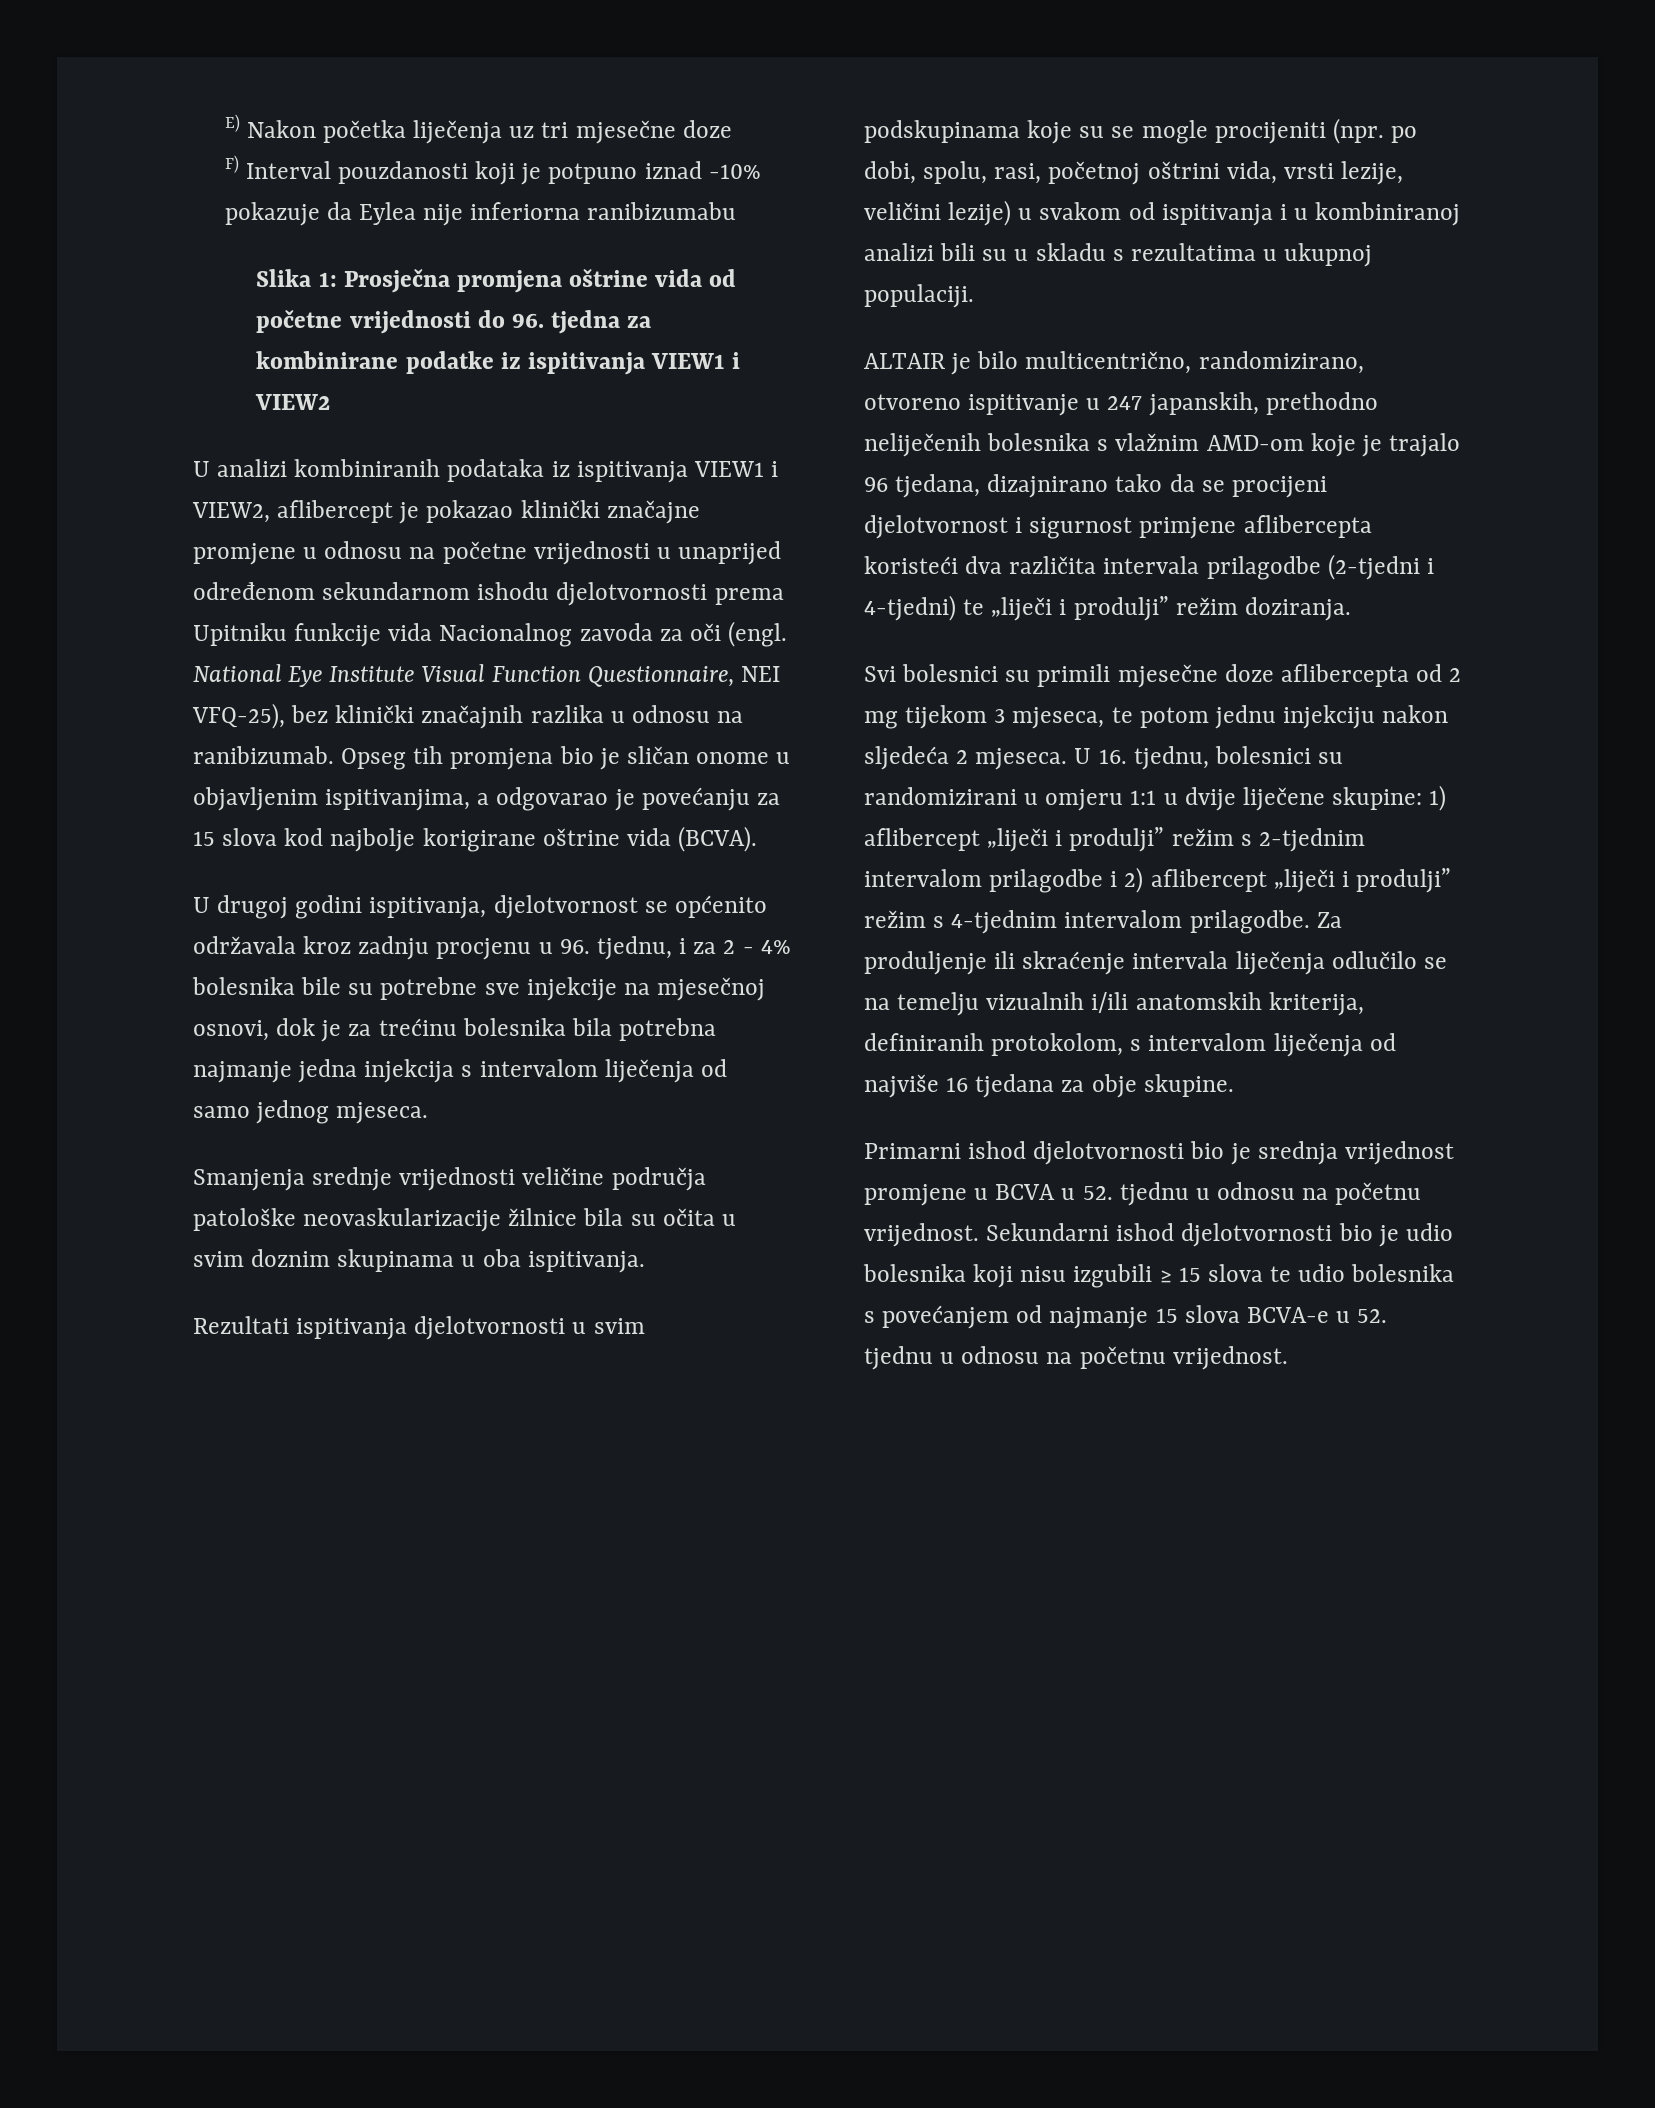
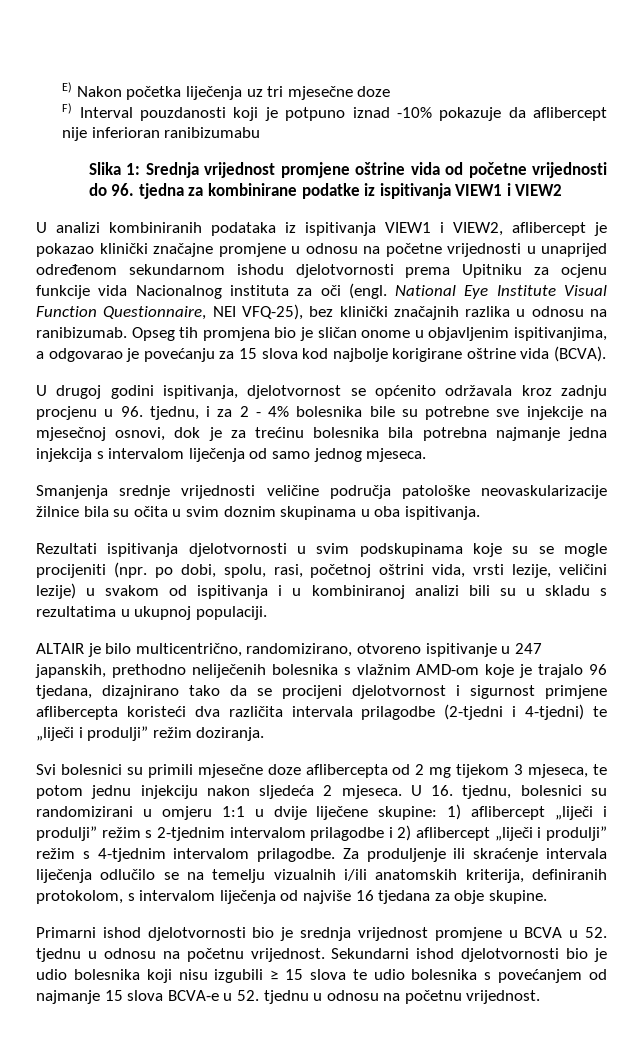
[358,202,581,226] Eylea nije inferiorna -> [533,107,607,121] [62,127,160,141] aflibercept nije inferioran
[343,268,562,293] Prosječna promjena -> [145,162,350,178] Srednja vrijednost promjene
(287, 634) none -> [534,264,607,278] za ocjenu
[579,623,653,641] zavoda -> [229,285,289,296] instituta

